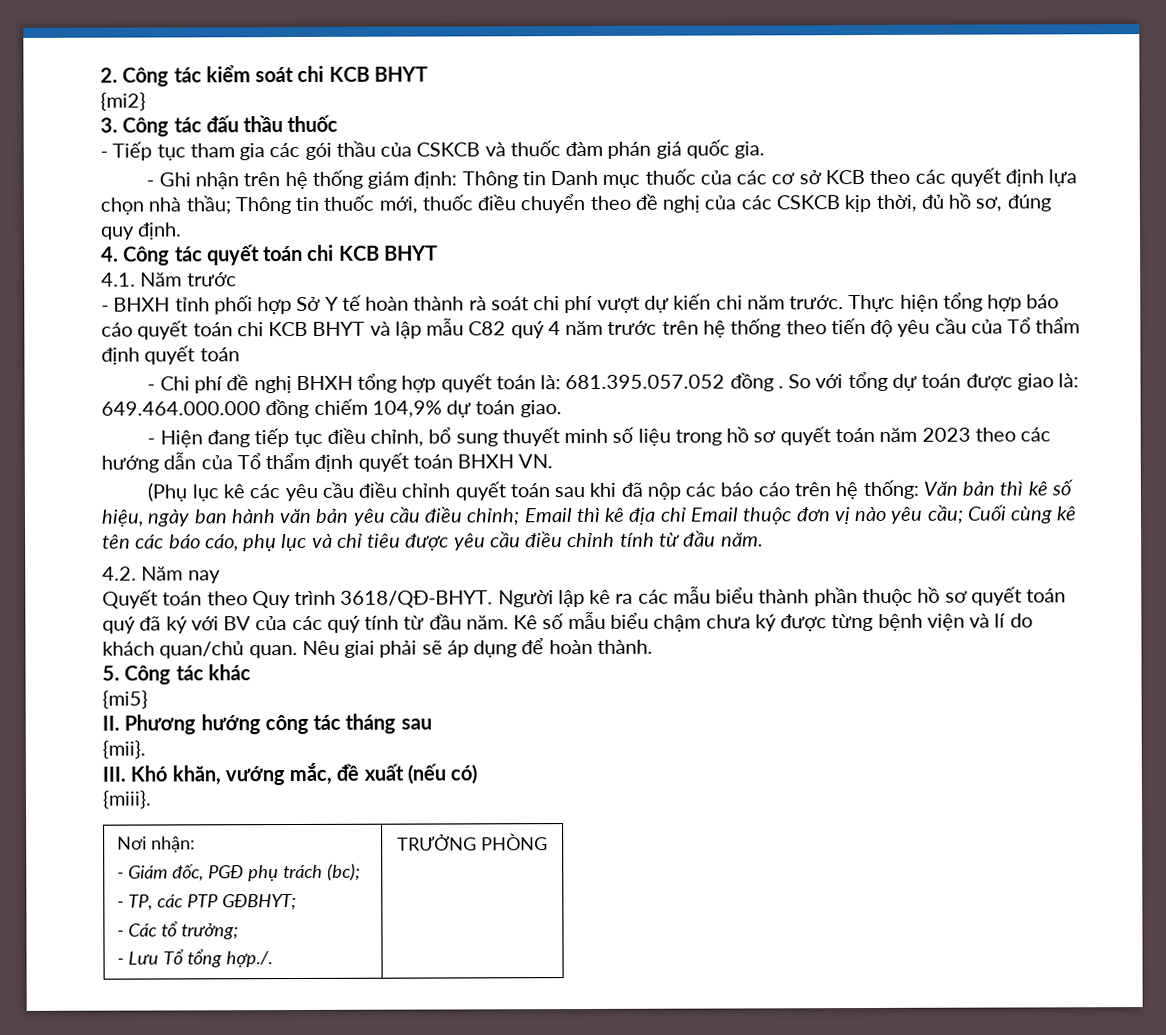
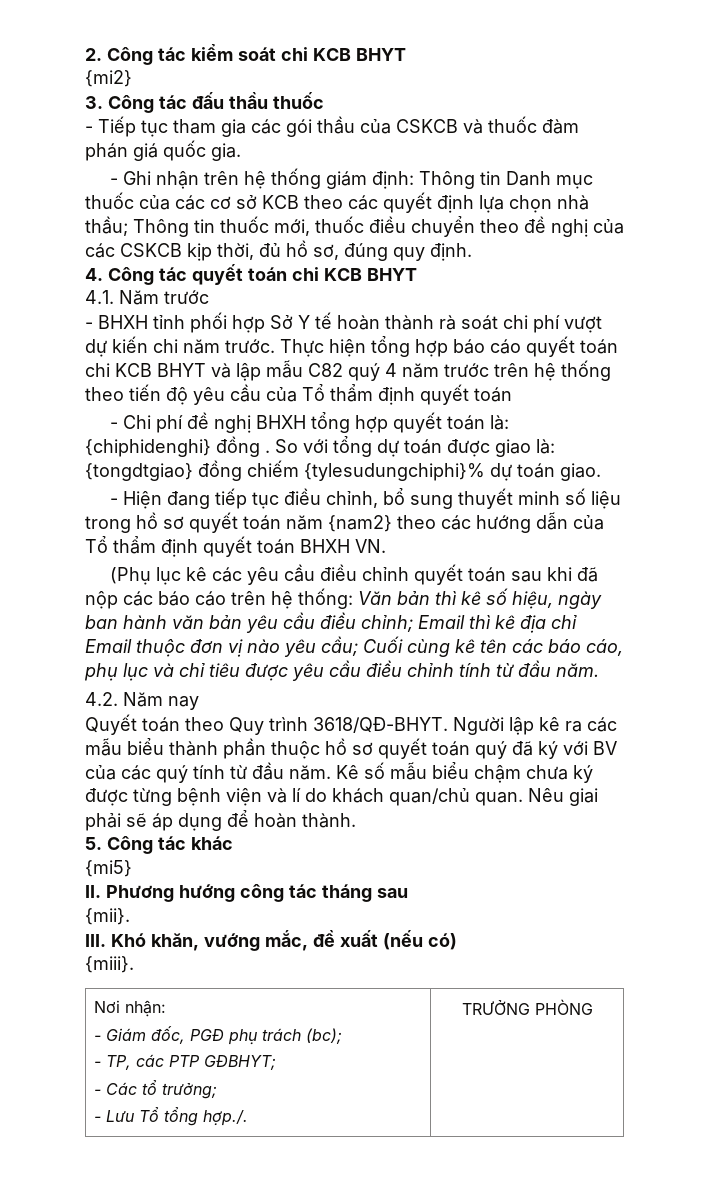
[565,374,726,390] 681.395.057.052 -> [85,439,211,457] {chiphidenghi}
[101,401,261,416] 649.464.000.000 -> [85,463,193,481] {tongdtgiao}
[371,400,442,418] 104,9% -> [304,463,485,481] {tylesudungchiphi}%
[921,427,971,442] 2023 -> [328,515,392,532] {nam2}

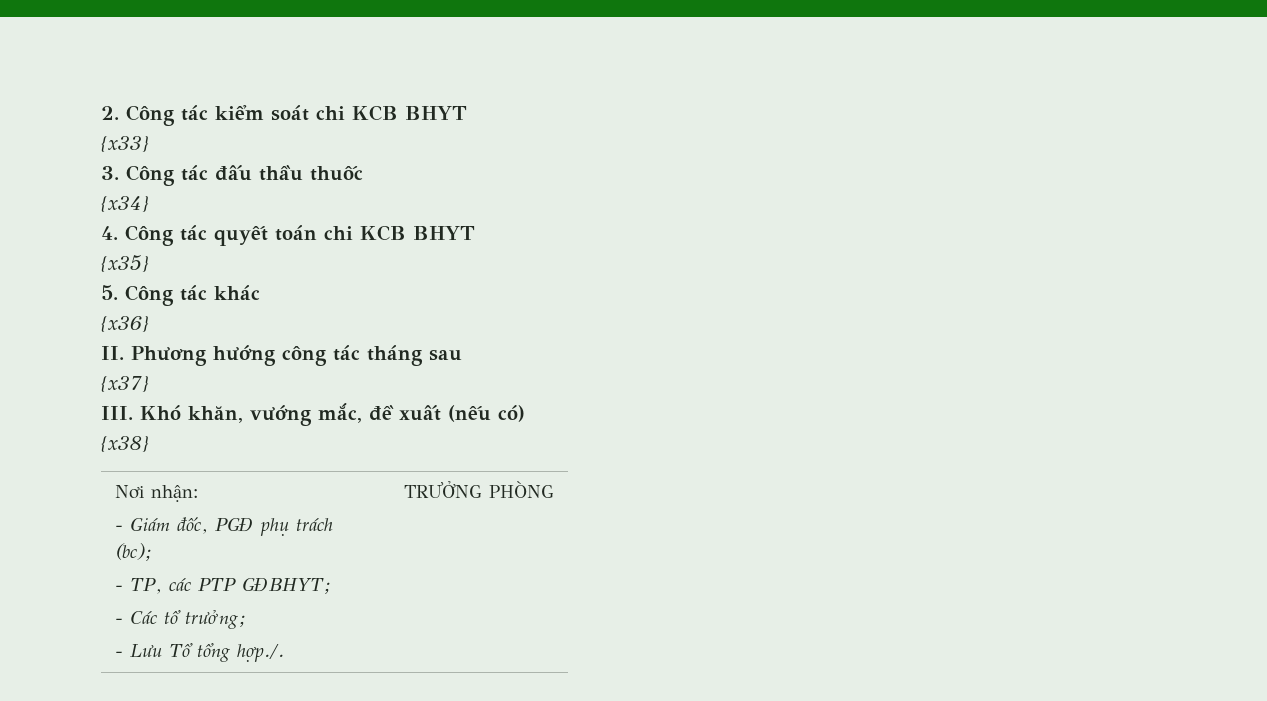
[85,70,132,87] {mi2} -> [101,136,149,152] {x33}
[85,116,579,137] [85,140,241,161] [110,168,594,189] [85,192,589,213] [85,216,624,237] [85,240,472,261] - Tiếp tục tham gia các gói thầu của CSKCB và thuốc đàm phán giá quốc gia. // - Ghi nhận trên hệ thống giám định: Thông tin Danh mục thuốc của các cơ sở KCB theo các quyết định lựa chọn nhà thầu; Thông tin thuốc mới, thuốc điều chuyển theo đề nghị của các CSKCB kịp thời, đủ hồ sơ, đúng quy định. -> [101,196,149,212] {x34}
[85,290,209,305] [85,312,602,333] [85,336,618,357] [85,360,611,381] [85,384,512,405] [110,412,510,433] [85,436,555,457] [85,460,601,481] [110,488,622,509] [85,512,604,533] [85,536,386,557] [110,564,599,585] [85,588,602,609] [85,612,578,633] [85,636,623,657] [84,660,599,681] [85,692,199,710] [85,714,617,735] [85,738,617,759] [85,762,593,783] [85,788,598,806] [85,810,356,831] 4.1. Năm trước // - BHXH tỉnh phối hợp Sở Y tế hoàn thành rà soát chi phí vượt dự kiến chi năm trước. Thực hiện tổng hợp báo cáo quyết toán chi KCB BHYT và lập mẫu C82 quý 4 năm trước trên hệ thống theo tiến độ yêu cầu của Tổ thẩm định quyết toán // - Chi phí đề nghị BHXH tổng hợp quyết toán là: {chiphidenghi} đồng . So với tổng dự toán được giao là: {tongdtgiao} đồng chiếm {tylesudungchiphi}% dự toán giao. // - Hiện đang tiếp tục điều chỉnh, bổ sung thuyết minh số liệu trong hồ sơ quyết toán năm {nam2} theo các hướng dẫn của Tổ thẩm định quyết toán BHXH VN. // (Phụ lục kê các yêu cầu điều chỉnh quyết toán sau khi đã nộp các báo cáo trên hệ thống: Văn bản thì kê số hiệu, ngày ban hành văn bản yêu cầu điều chỉnh; Email thì kê địa chỉ Email thuộc đơn vị nào yêu cầu; Cuối cùng kê tên các báo cáo, phụ lục và chỉ tiêu được yêu cầu điều chỉnh tính từ đầu năm. // 4.2. Năm nay // Quyết toán theo Quy trình 3618/QĐ-BHYT. Người lập kê ra các mẫu biểu thành phần thuộc hồ sơ quyết toán quý đã ký với BV của các quý tính từ đầu năm. Kê số mẫu biểu chậm chưa ký được từng bệnh viện và lí do khách quan/chủ quan. Nêu giai phải sẽ áp dụng để hoàn thành. -> [101,255,149,272] {x35}
[85,860,132,877] {mi5} -> [101,316,149,332] {x36}
[85,908,130,925] {mii}. -> [101,376,149,392] {x37}
[85,956,134,973] {miii}. -> [101,436,149,452] {x38}

